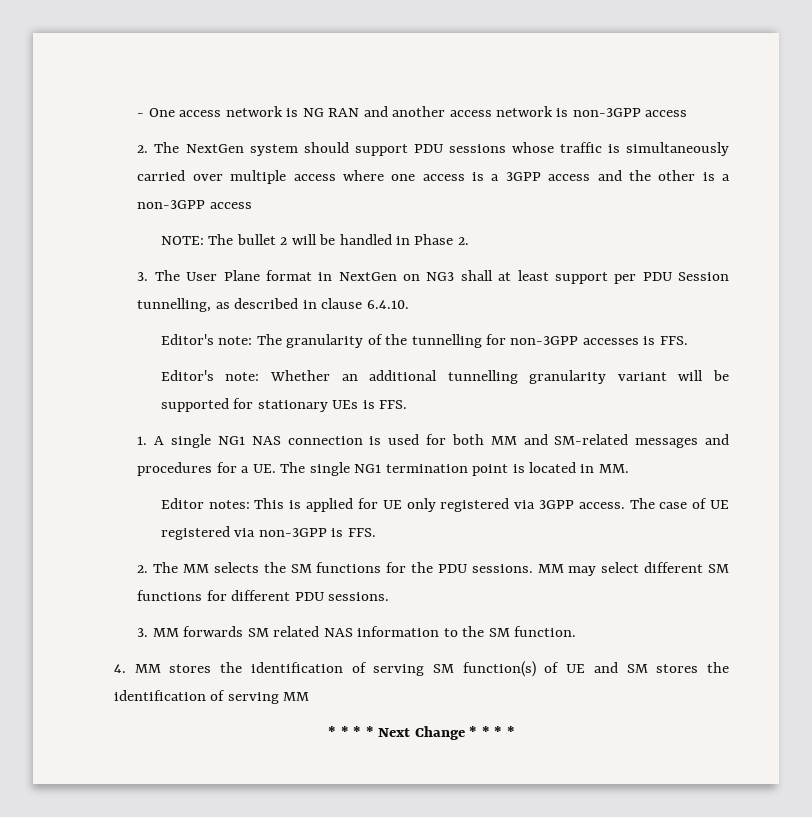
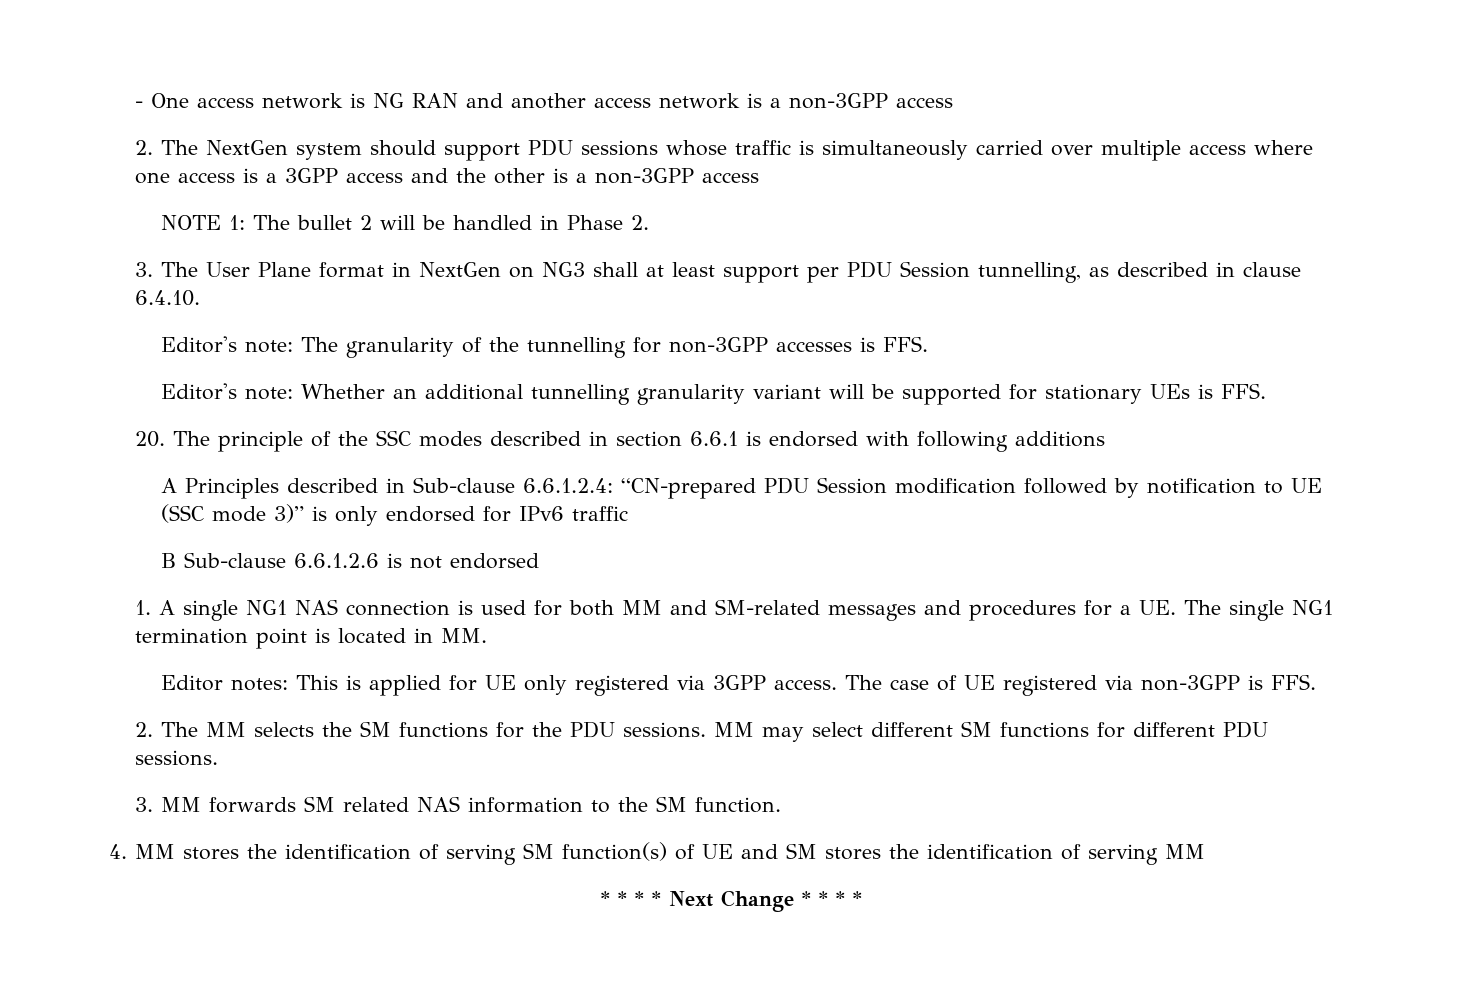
(569, 112) none -> [770,98,782,108] a
[160,236,204,245] NOTE: -> [161,215,246,230] NOTE 1:
(408, 404) none -> [135,430,1106,452] [161,477,1323,499] [161,504,629,526] [161,552,540,569] // 20. The principle of the SSC modes described in section 6.6.1 is endorsed with following additions // A Principles described in Sub-clause 6.6.1.2.4: “CN-prepared PDU Session modification followed by notification to UE (SSC mode 3)” is only endorsed for IPv6 traffic // B Sub-clause 6.6.1.2.6 is not endorsed

